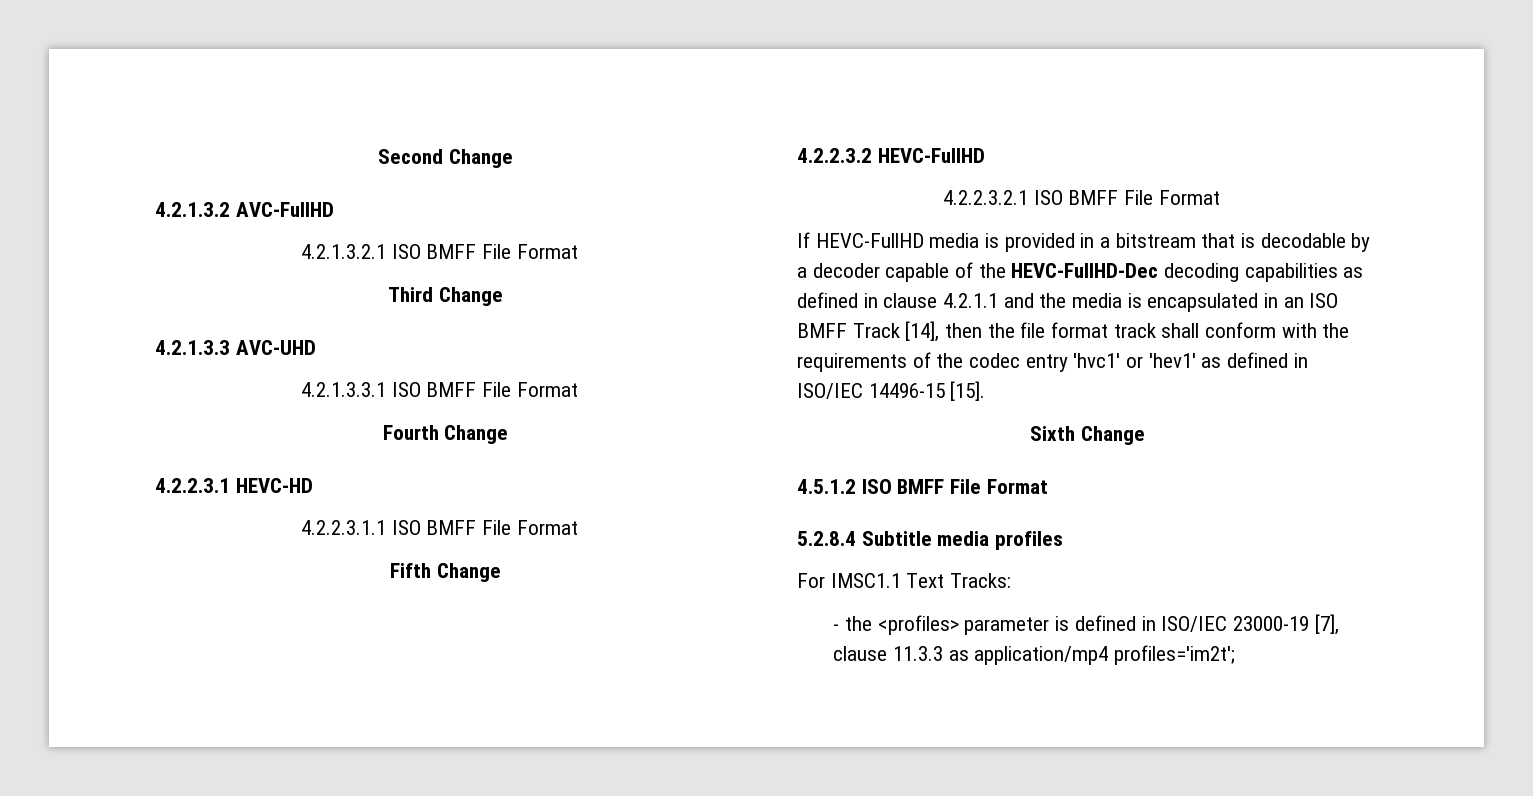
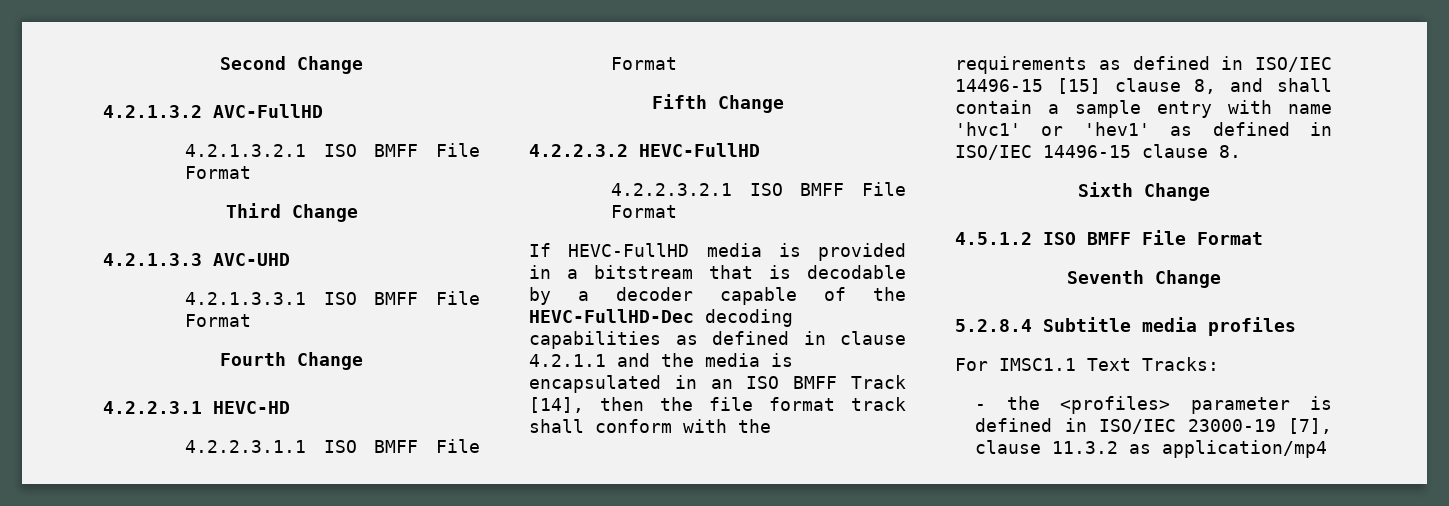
[912,352,1068,372] of the codec entry -> [1098,56,1332,72] [955,78,1332,94] [955,100,1332,118] as defined in ISO/IEC 14496-15 [15] clause 8, and shall contain a sample entry with name
[950,381,986,401] [15]. -> [1142,144,1241,158] clause 8.
(1048, 486) none -> [1066,270,1221,288] // Seventh Change
[893,646,944,661] 11.3.3 -> [1052,441,1119,454] 11.3.2
[1114,645,1236,665] profiles='im2t'; -> (1328, 449) none

